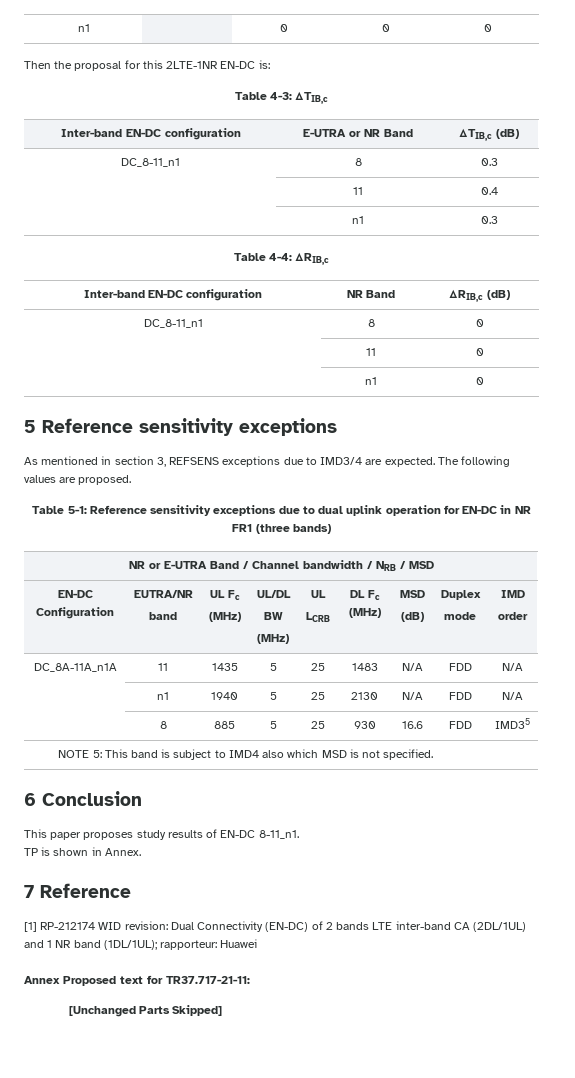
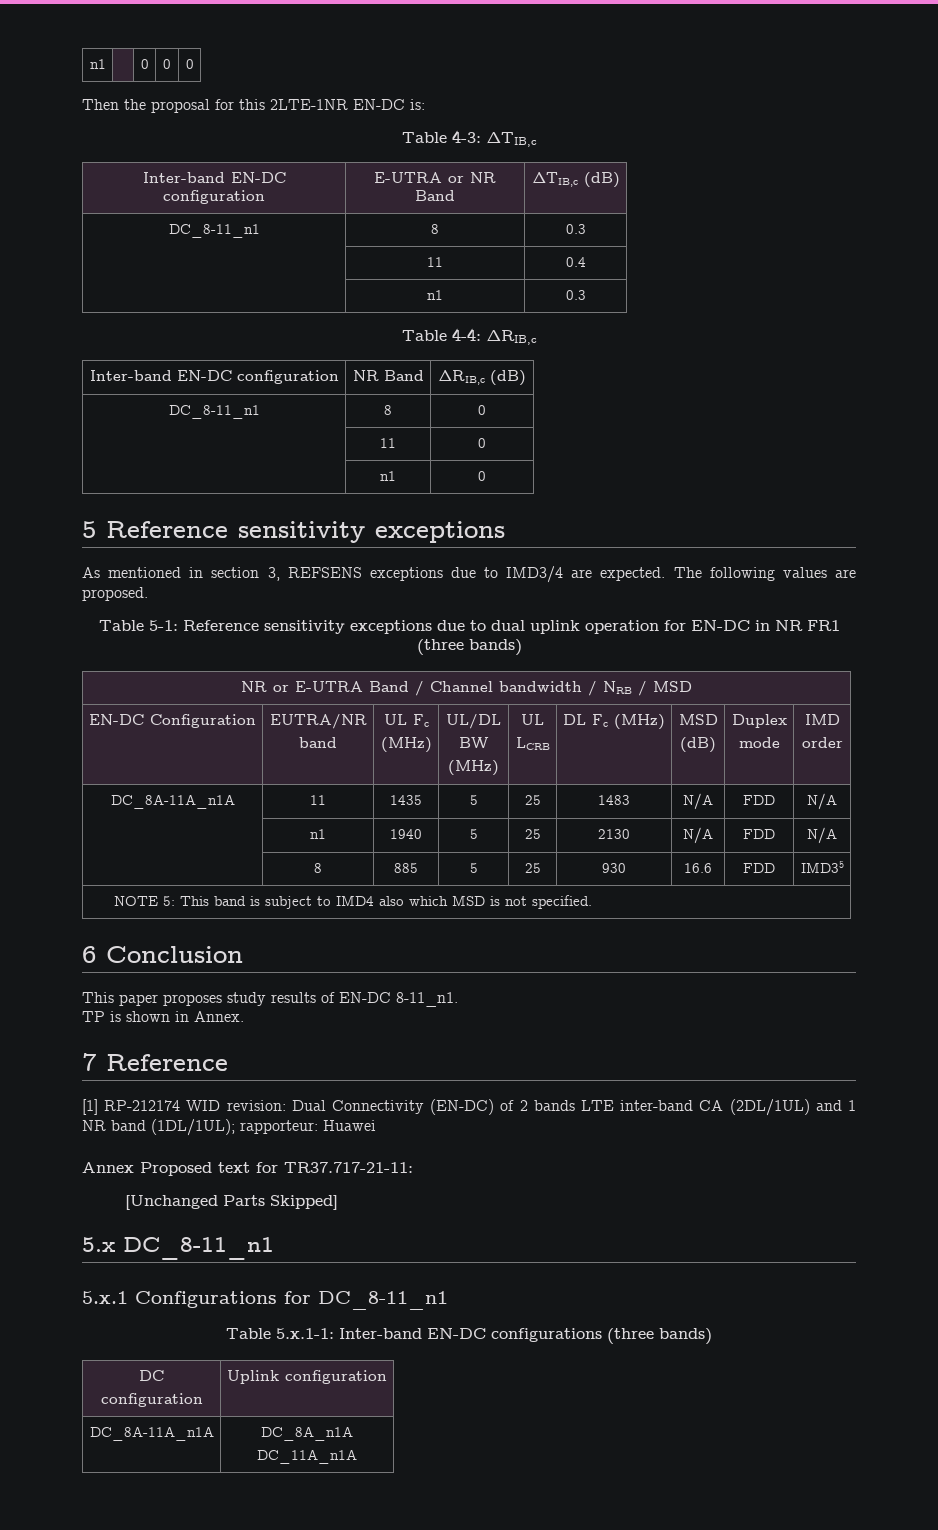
(223, 1010) none -> [82,1237,274,1260] [82,1291,448,1310] [226,1328,712,1345] [139,1370,164,1381] [100,1393,203,1407] [227,1370,387,1384] [89,1426,214,1441] [261,1426,353,1441] [257,1449,357,1464] // 5.x DC_8-11_n1 // 5.x.1 Configurations for DC_8-11_n1 // Table 5.x.1-1: Inter-band EN-DC configurations (three bands) // DC // configuration | Uplink configuration // DC_8A-11A_n1A | DC_8A_n1A // DC_11A_n1A

